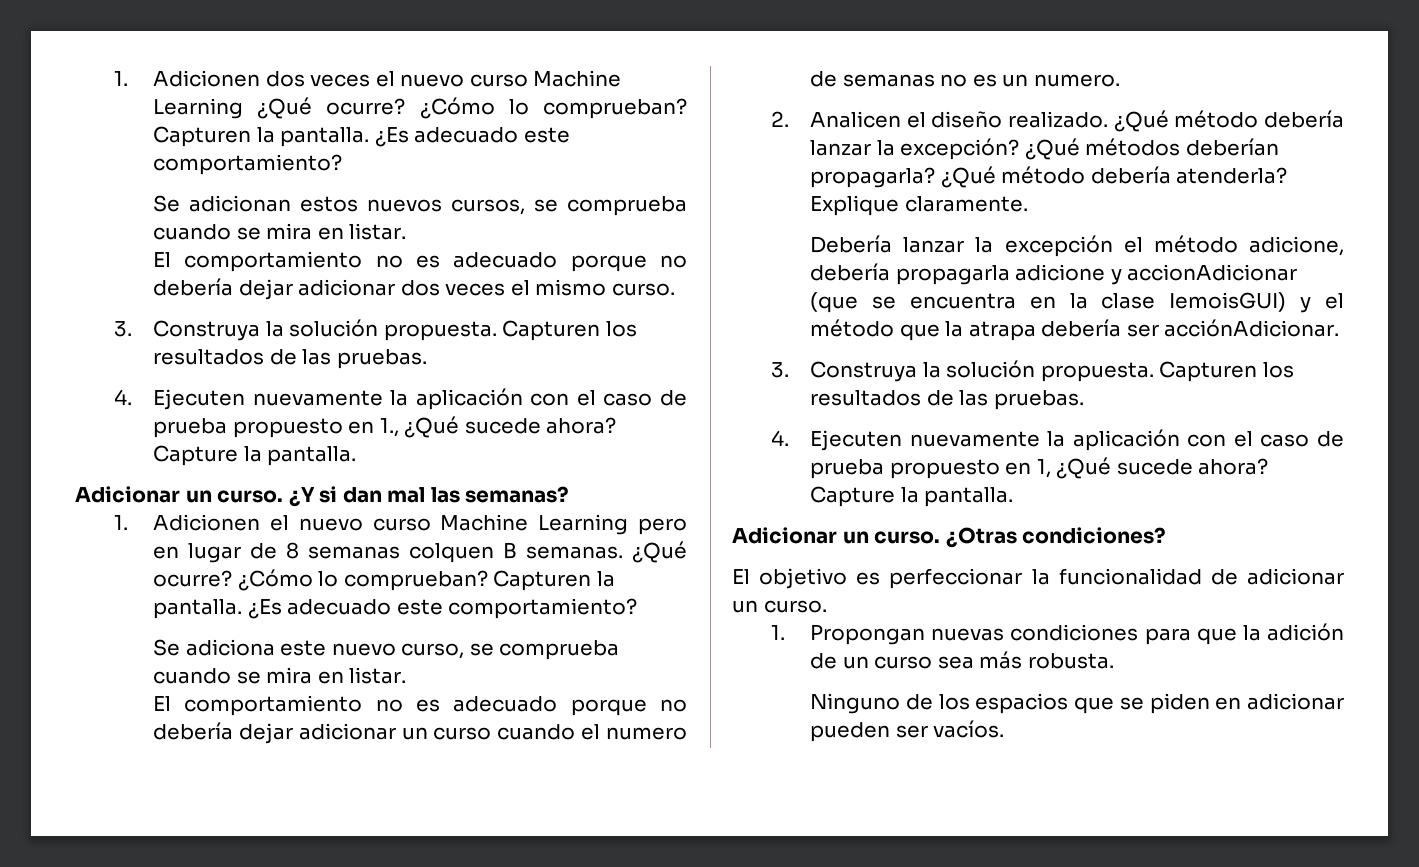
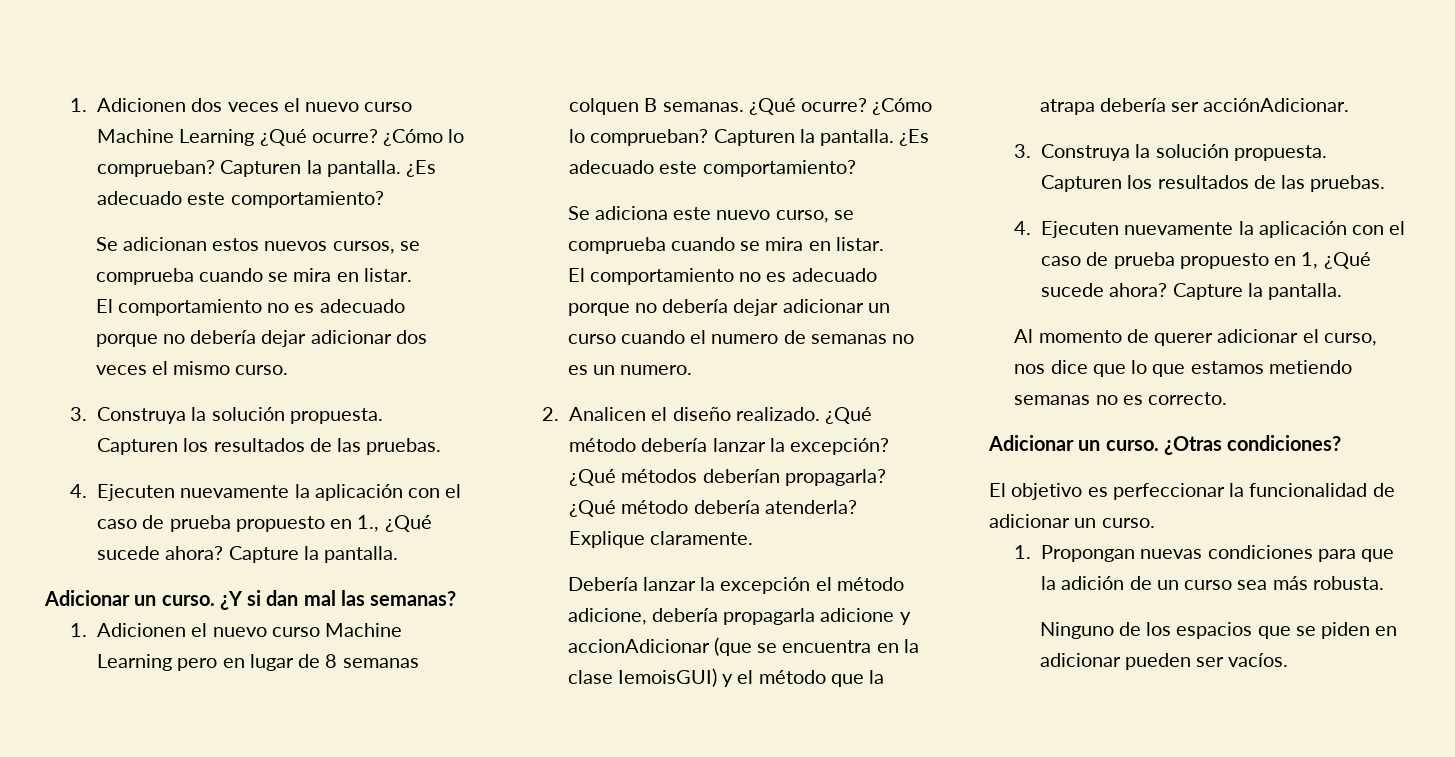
(1014, 497) none -> [1014,329,1377,346] [1014,360,1352,377] [1014,392,1228,405] // Al momento de querer adicionar el curso, nos dice que lo que estamos metiendo semanas no es correcto.

